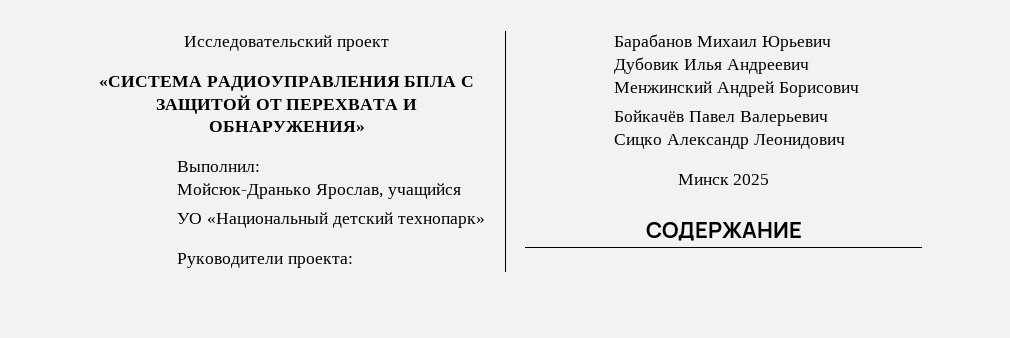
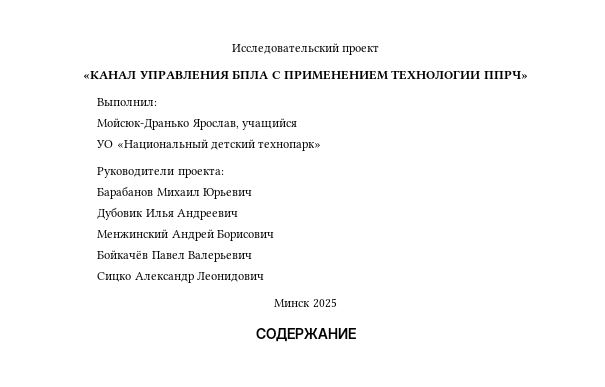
[98,76,475,91] [155,95,418,114] [208,121,365,132] «СИСТЕМА РАДИОУПРАВЛЕНИЯ БПЛА С ЗАЩИТОЙ ОТ ПЕРЕХВАТА И ОБНАРУЖЕНИЯ» -> [83,70,528,80] «КАНАЛ УПРАВЛЕНИЯ БПЛА С ПРИМЕНЕНИЕМ ТЕХНОЛОГИИ ППРЧ»

